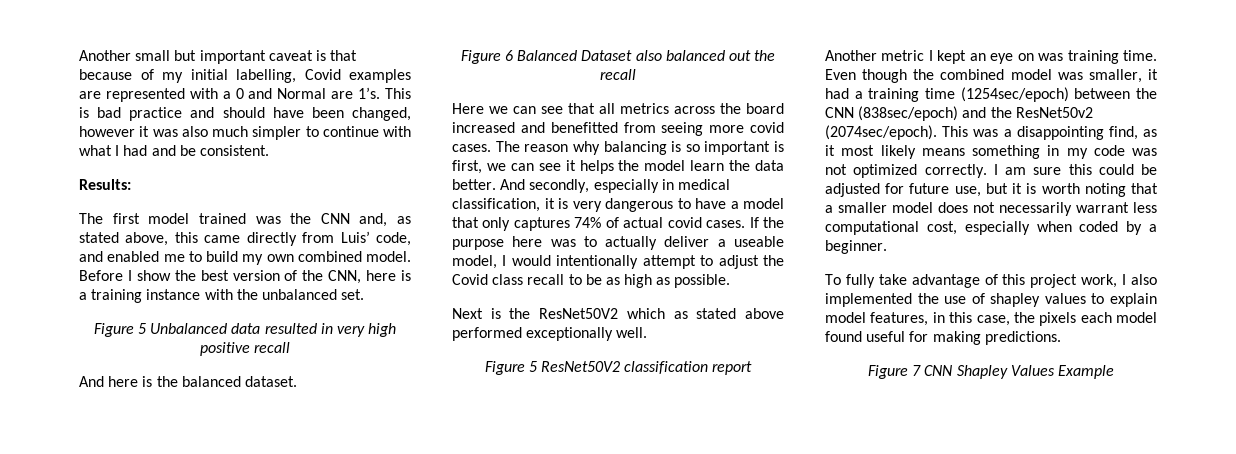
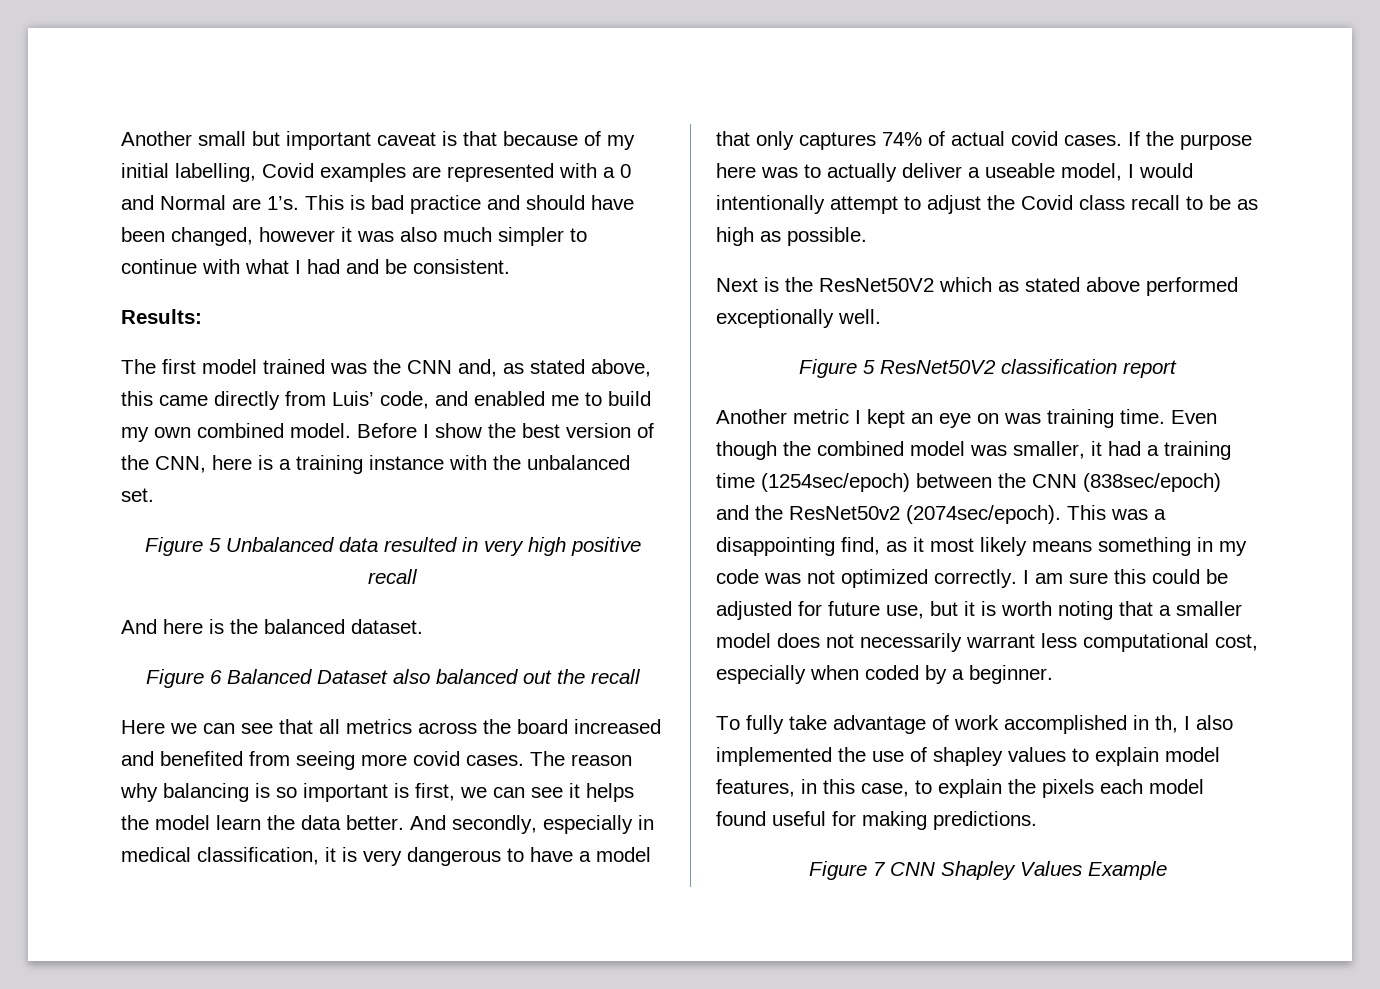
[550,122,618,133] benefitted -> [160,751,243,766] benefited
[1002,274,1118,288] this project work, -> [954,715,1178,734] work accomplished in th,
(1010, 320) none -> [915,779,1002,798] to explain

